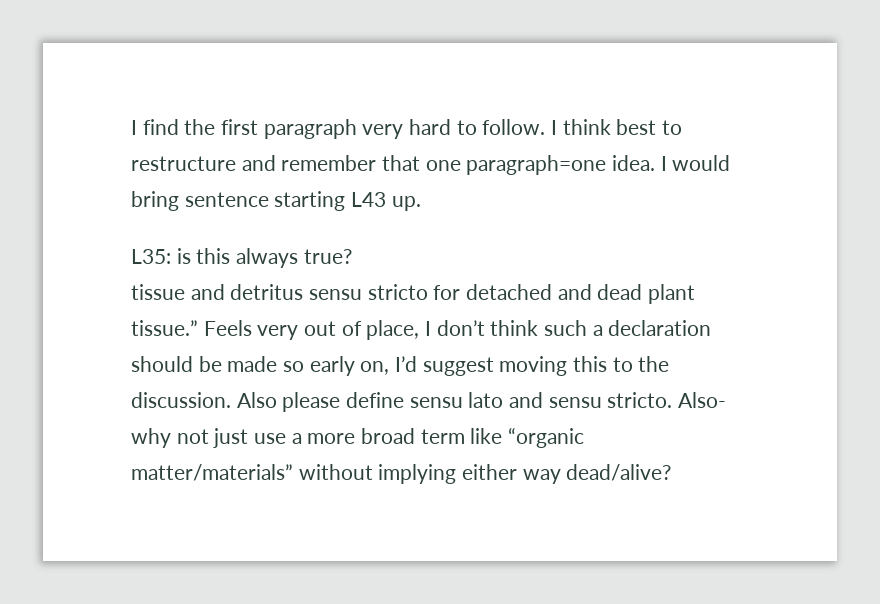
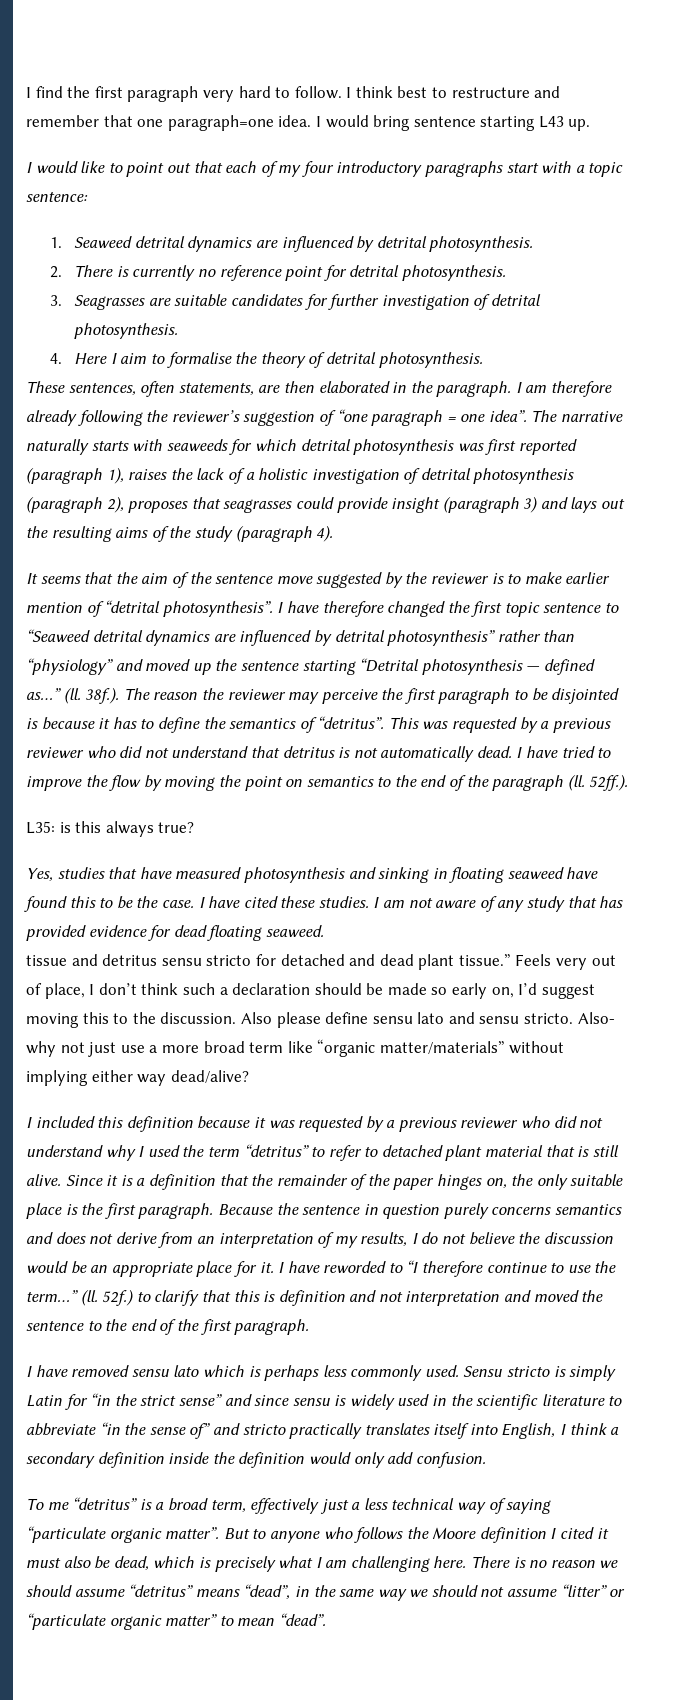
(421, 203) none -> [26,161,624,177] [26,192,88,202] [50,236,534,252] [50,265,506,281] [50,294,541,310] [74,323,179,339] [50,352,483,368] [26,381,613,397] [26,409,624,426] [26,439,577,455] [26,467,575,484] [26,496,626,513] [26,525,334,542] [26,572,611,588] [26,600,620,617] [26,629,575,646] [26,658,595,675] [26,687,620,704] [26,716,611,733] [26,746,612,762] [26,774,629,791] // I would like to point out that each of my four introductory paragraphs start with a topic sentence: // 1. Seaweed detrital dynamics are influenced by detrital photosynthesis. // 2. There is currently no reference point for detrital photosynthesis. // 3. Seagrasses are suitable candidates for further investigation of detrital photosynthesis. // 4. Here I aim to formalise the theory of detrital photosynthesis. // These sentences, often statements, are then elaborated in the paragraph. I am therefore already following the reviewer’s suggestion of “one paragraph = one idea”. The narrative naturally starts with seaweeds for which detrital photosynthesis was first reported (paragraph 1), raises the lack of a holistic investigation of detrital photosynthesis (paragraph 2), proposes that seagrasses could provide insight (paragraph 3) and lays out the resulting aims of the study (paragraph 4). // It seems that the aim of the sentence move suggested by the reviewer is to make earlier mention of “detrital photosynthesis”. I have therefore changed the first topic sentence to “Seaweed detrital dynamics are influenced by detrital photosynthesis” rather than “physiology” and moved up the sentence starting “Detrital photosynthesis — defined as…” (ll. 38f.). The reason the reviewer may perceive the first paragraph to be disjointed is because it has to define the semantics of “detritus”. This was requested by a previous reviewer who did not understand that detritus is not automatically dead. I have tried to improve the flow by moving the point on semantics to the end of the paragraph (ll. 52ff.).
(352, 256) none -> [26,867,599,883] [24,896,624,912] [26,925,324,941] // Yes, studies that have measured photosynthesis and sinking in floating seaweed have found this to be the case. I have cited these studies. I am not aware of any study that has provided evidence for dead floating seaweed.
(672, 472) none -> [26,1116,604,1132] [26,1144,619,1161] [26,1174,624,1190] [26,1203,623,1219] [26,1232,613,1248] [26,1260,617,1277] [26,1289,604,1306] [26,1319,310,1335] [26,1365,617,1381] [26,1393,623,1410] [26,1422,620,1439] [26,1452,486,1468] [26,1497,552,1514] [26,1526,609,1543] [26,1556,619,1572] [26,1584,626,1601] [26,1613,326,1630] // I included this definition because it was requested by a previous reviewer who did not understand why I used the term “detritus” to refer to detached plant material that is still alive. Since it is a definition that the remainder of the paper hinges on, the only suitable place is the first paragraph. Because the sentence in question purely concerns semantics and does not derive from an interpretation of my results, I do not believe the discussion would be an appropriate place for it. I have reworded to “I therefore continue to use the term…” (ll. 52f.) to clarify that this is definition and not interpretation and moved the sentence to the end of the first paragraph. // I have removed sensu lato which is perhaps less commonly used. Sensu stricto is simply Latin for “in the strict sense” and since sensu is widely used in the scientific literature to abbreviate “in the sense of” and stricto practically translates itself into English, I think a secondary definition inside the definition would only add confusion. // To me “detritus” is a broad term, effectively just a less technical way of saying “particulate organic matter”. But to anyone who follows the Moore definition I cited it must also be dead, which is precisely what I am challenging here. There is no reason we should assume “detritus” means “dead”, in the same way we should not assume “litter” or “particulate organic matter” to mean “dead”.

